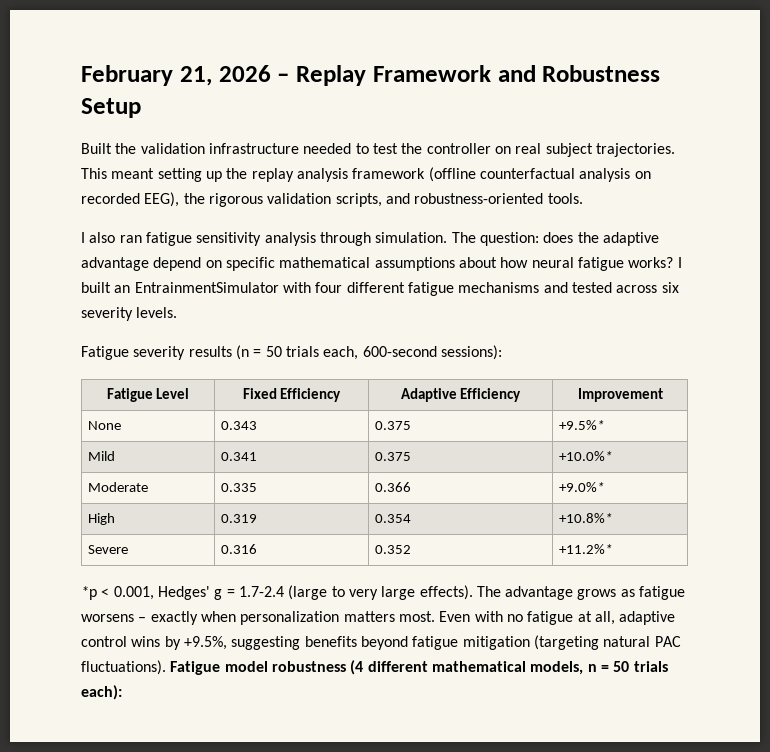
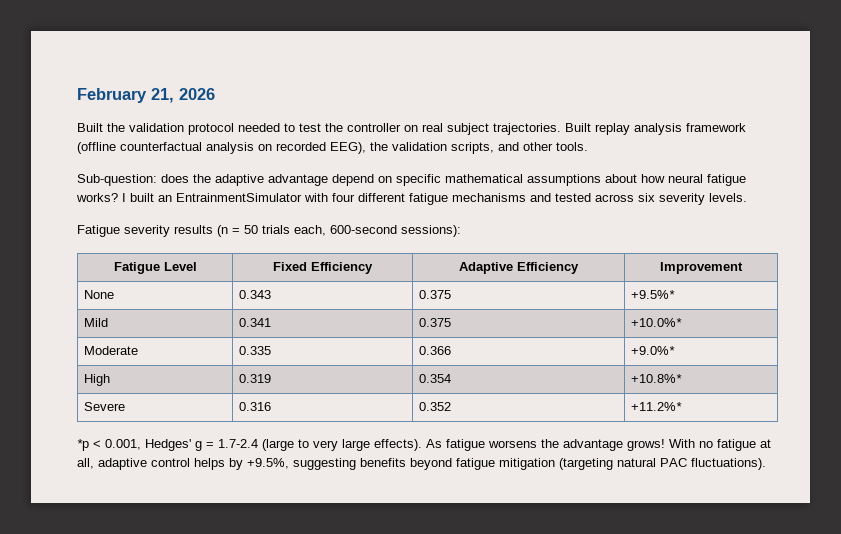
[277,65,661,86] [81,98,141,118] – Replay Framework and Robustness Setup -> (215, 94) none
[208,143,299,154] infrastructure -> [188,123,234,135] protocol
[81,168,248,182] This meant setting up the -> [565,123,591,132] Built
[208,193,263,207] rigorous -> (388, 146) none
[414,193,544,204] robustness-oriented -> [523,142,553,151] other
[81,232,539,246] I also ran fatigue sensitivity analysis through simulation. The question: -> [77,174,157,186] Sub-question:
[476,586,686,600] [81,611,503,625] The advantage grows as fatigue worsens – exactly when personalization matters most. Even with -> [426,439,695,451] As fatigue worsens the advantage grows! With
[131,636,161,647] wins -> [194,458,225,470] helps
[170,660,668,675] [81,685,122,700] Fatigue model robustness (4 different mathematical models, n = 50 trials each): -> (766, 464) none

